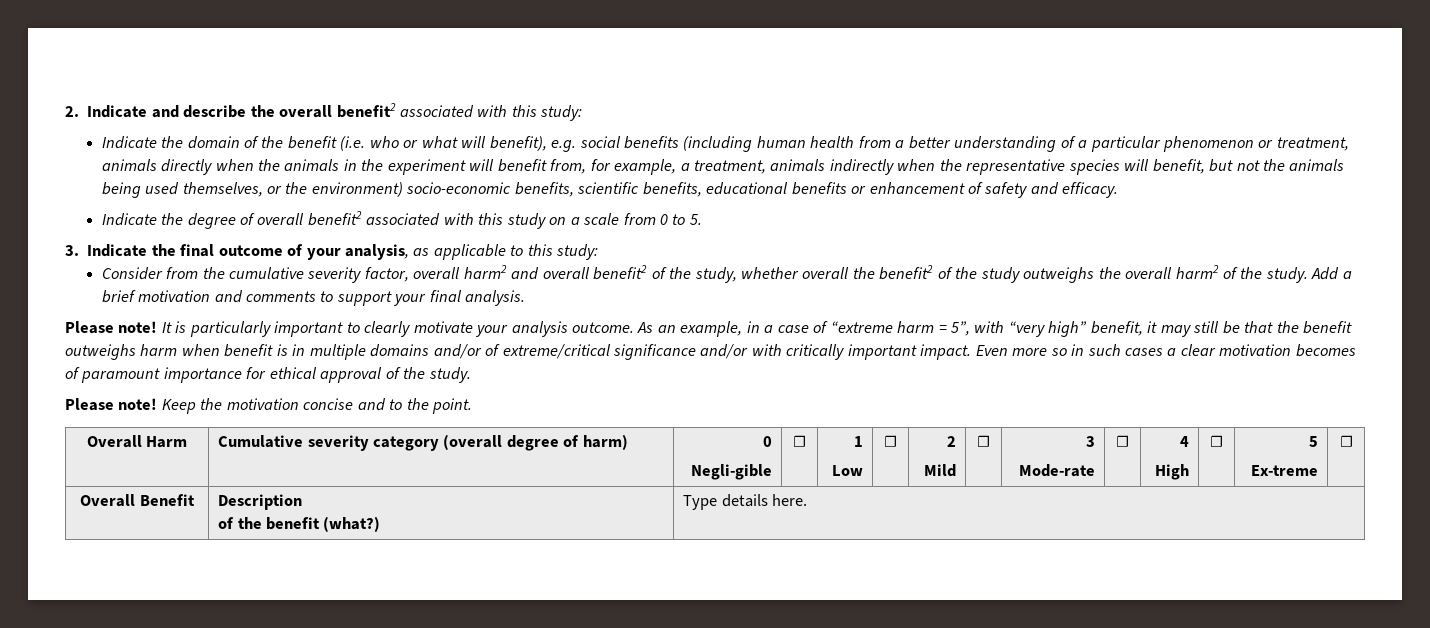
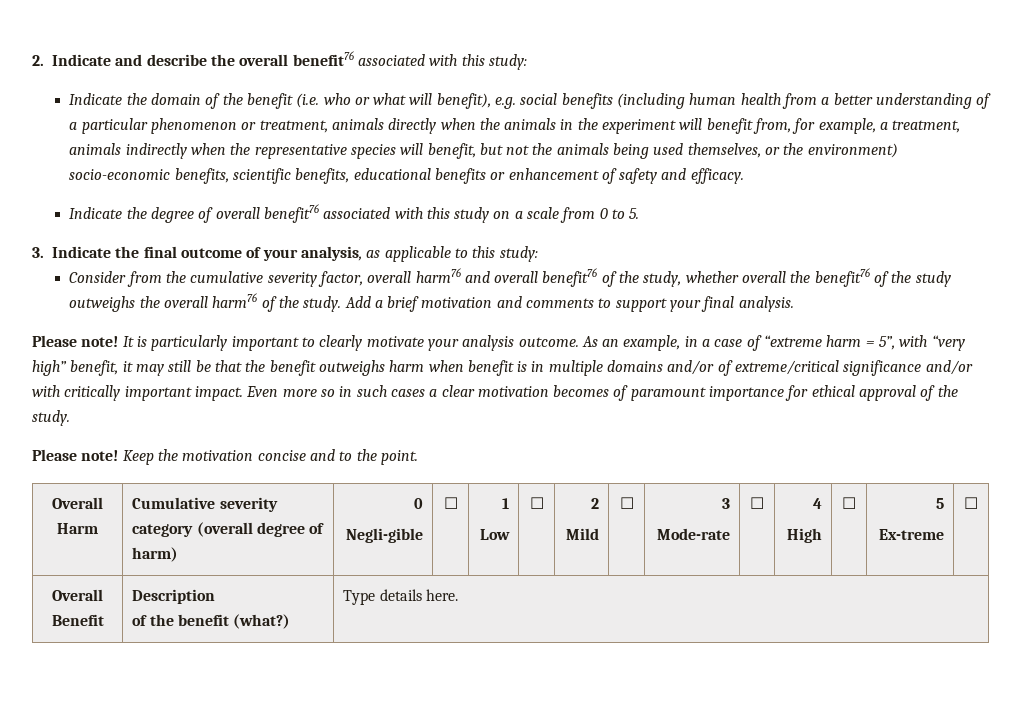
[336,103,396,118] benefit2 -> [292,51,354,66] benefit76
[307,211,362,226] benefit2 -> [263,204,319,223] benefit76
[463,265,507,279] harm2 -> [415,268,461,283] harm76
[593,265,648,280] benefit2 -> [542,268,598,287] benefit76
[879,265,934,280] benefit2 -> [814,268,870,287] benefit76
[1175,265,1219,279] harm2 -> [212,293,258,308] harm76

